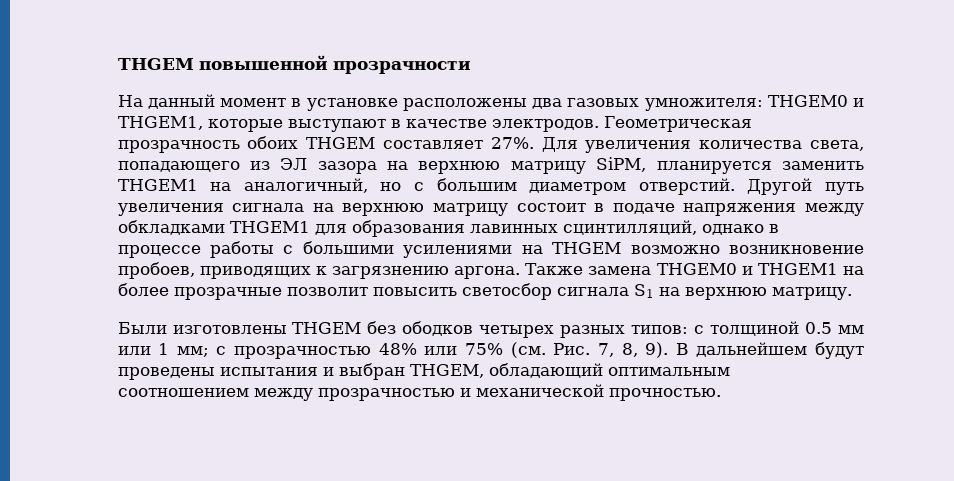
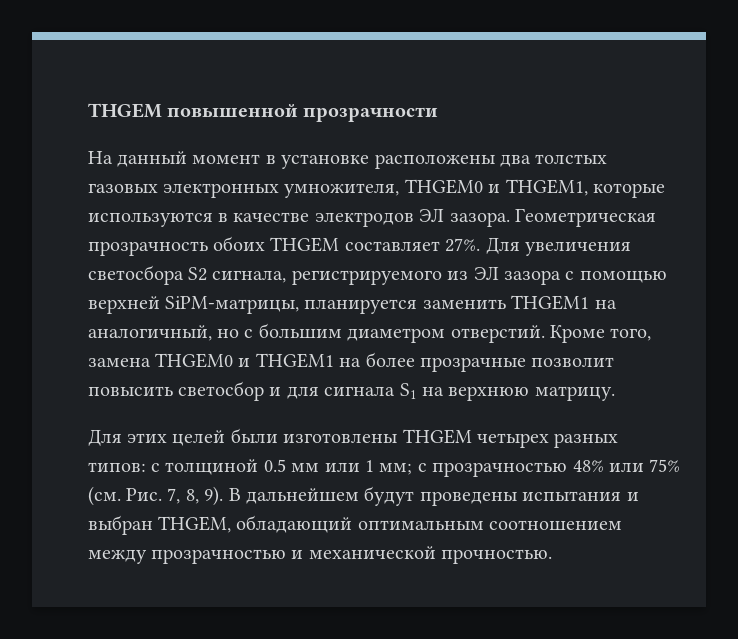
[567,98,763,111] газовых умножителя: -> [535,154,608,164] [87,183,400,198] толстых газовых электронных умножителя,
[287,119,386,132] выступают -> [87,212,213,227] используются
[491,119,599,132] электродов. -> [314,208,510,227] электродов ЭЛ зазора.
[699,140,864,151] [117,157,647,174] количества света, попадающего из ЭЛ зазора на верхнюю матрицу SiPM, -> [87,265,667,285] [87,296,299,314] светосбора S2 сигнала, регистрируемого из ЭЛ зазора с помощью верхней SiPM-матрицы,
[747,178,864,195] [117,203,864,216] [117,220,779,237] [117,241,864,258] [117,262,584,279] Другой путь увеличения сигнала на верхнюю матрицу состоит в подаче напряжения между обкладками THGEM1 для образования лавинных сцинтилляций, однако в процессе работы с большими усилениями на THGEM возможно возникновение пробоев, приводящих к загрязнению аргона. Также -> [549,325,652,343] Кроме того,
(552, 291) none -> [269,386,319,399] и для
[117,321,474,336] Были изготовлены THGEM без ободков -> [87,428,472,446] Для этих целей были изготовлены THGEM

